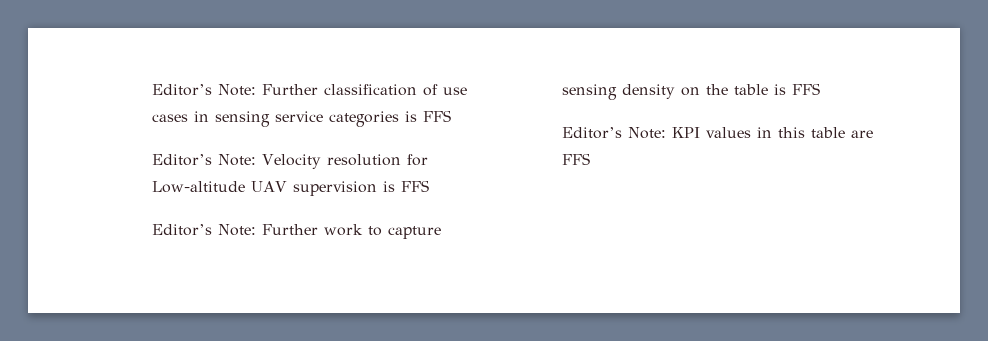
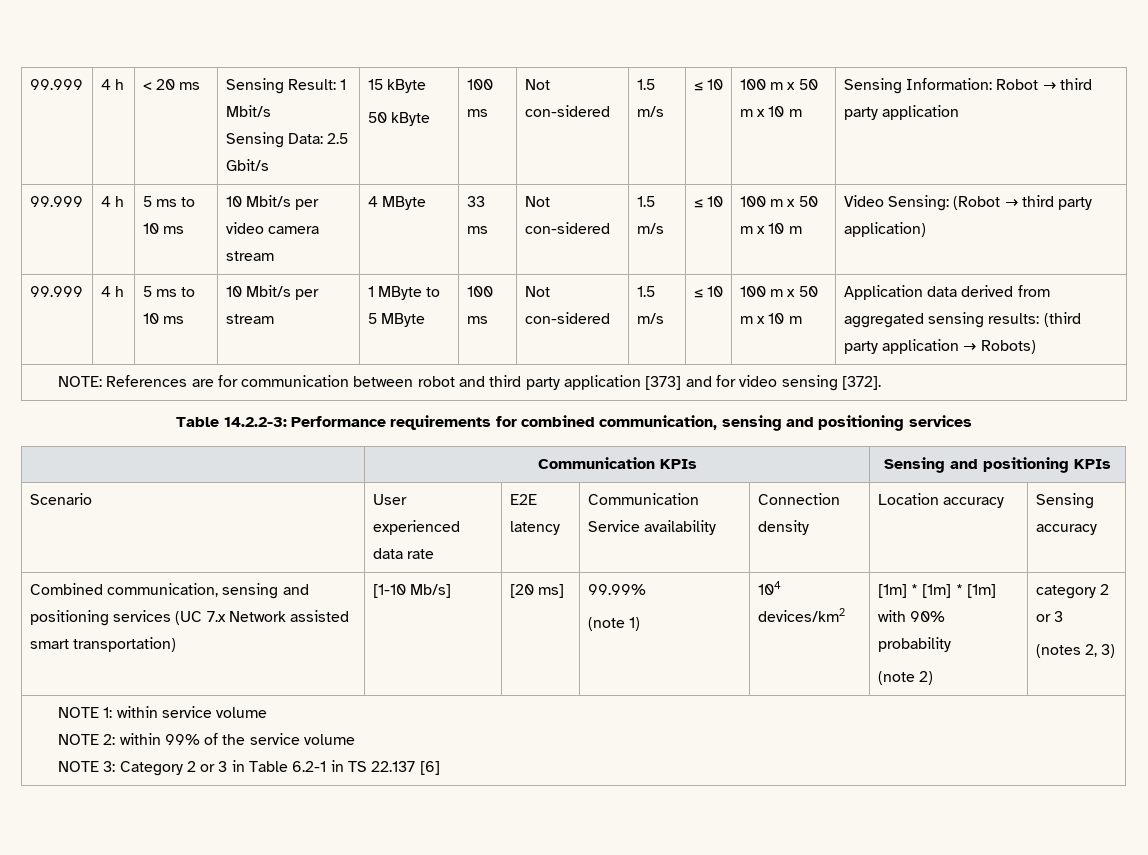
[152,84,468,96] [152,110,452,127] [152,154,429,169] [152,180,430,196] [152,224,442,239] [562,83,821,100] [562,127,874,139] [562,153,591,165] Editor’s Note: Further classification of use cases in sensing service categories is FFS // Editor’s Note: Velocity resolution for Low-altitude UAV supervision is FFS // Editor’s Note: Further work to capture sensing density on the table is FFS // Editor’s Note: KPI values in this table are FFS -> [29,79,83,90] [100,79,124,90] [142,79,201,90] [225,78,347,94] [225,105,271,117] [225,132,349,148] [225,159,269,171] [367,79,426,93] [367,112,430,126] [466,79,493,90] [466,109,488,117] [524,79,550,90] [524,105,610,117] [636,79,655,90] [636,106,664,117] [693,79,723,91] [739,79,818,90] [739,106,802,117] [843,78,1092,94] [843,105,959,120] [29,196,83,207] [100,196,124,207] [142,196,196,207] [142,223,184,234] [225,195,320,210] [225,222,319,234] [225,251,274,261] [367,196,426,210] [466,196,485,207] [466,226,488,234] [524,196,550,207] [524,222,610,234] [636,196,655,207] [636,223,664,234] [693,196,723,208] [739,196,818,207] [739,223,802,234] [843,195,1093,211] [843,222,926,237] [29,286,83,297] [100,286,124,297] [142,286,196,297] [142,313,184,324] [225,285,320,300] [225,314,274,324] [367,286,441,300] [367,313,425,327] [466,286,493,297] [466,316,488,324] [524,286,550,297] [524,312,610,324] [636,286,655,297] [636,313,664,324] [693,286,723,298] [739,286,818,297] [739,313,802,324] [843,285,1050,300] [843,312,1081,328] [843,339,1036,354] [57,375,881,391] [176,415,972,431] [537,457,697,469] [884,457,1111,473] [29,493,92,505] [372,494,407,505] [372,520,460,535] [372,548,434,559] [509,494,537,505] [509,521,560,535] [587,493,699,505] [587,520,716,535] [757,493,840,505] [757,520,809,535] [877,493,1004,508] [1035,493,1094,509] [1035,524,1097,535] [29,583,309,599] [29,610,350,626] [29,637,176,652] [372,584,451,598] [509,584,564,598] [587,584,646,595] [587,617,640,631] [757,581,781,595] [757,608,845,622] [877,584,996,598] [877,610,945,622] [877,637,951,652] [877,671,933,685] [1035,584,1109,599] [1035,611,1063,622] [1035,644,1116,658] [57,706,268,718] [57,733,356,745] [57,760,440,776] 99.999 | 4 h | < 20 ms | Sensing Result: 1 Mbit/s // Sensing Data: 2.5 Gbit/s | 15 kByte // 50 kByte | 100 ms | Not con-sidered | 1.5 m/s | ≤ 10 | 100 m x 50 m x 10 m | Sensing Information: Robot → third party application // 99.999 | 4 h | 5 ms to 10 ms | 10 Mbit/s per video camera stream | 4 MByte | 33 ms | Not con-sidered | 1.5 m/s | ≤ 10 | 100 m x 50 m x 10 m | Video Sensing: (Robot → third party application) // 99.999 | 4 h | 5 ms to 10 ms | 10 Mbit/s per stream | 1 MByte to 5 MByte | 100 ms | Not con-sidered | 1.5 m/s | ≤ 10 | 100 m x 50 m x 10 m | Application data derived from aggregated sensing results: (third party application → Robots) // NOTE: References are for communication between robot and third party application [373] and for video sensing [372]. // Table 14.2.2-3: Performance requirements for combined communication, sensing and positioning services // | Communication KPIs | Sensing and positioning KPIs // Scenario | User experienced data rate | E2E latency | Communication Service availability | Connection density | Location accuracy | Sensing accuracy // Combined communication, sensing and positioning services (UC 7.x Network assisted smart transportation) | [1-10 Mb/s] | [20 ms] | 99.99% // (note 1) | 104 devices/km2 | [1m] * [1m] * [1m] with 90% probability // (note 2) | category 2 or 3 // (notes 2, 3) // NOTE 1: within service volume // NOTE 2: within 99% of the service volume // NOTE 3: Category 2 or 3 in Table 6.2-1 in TS 22.137 [6]

